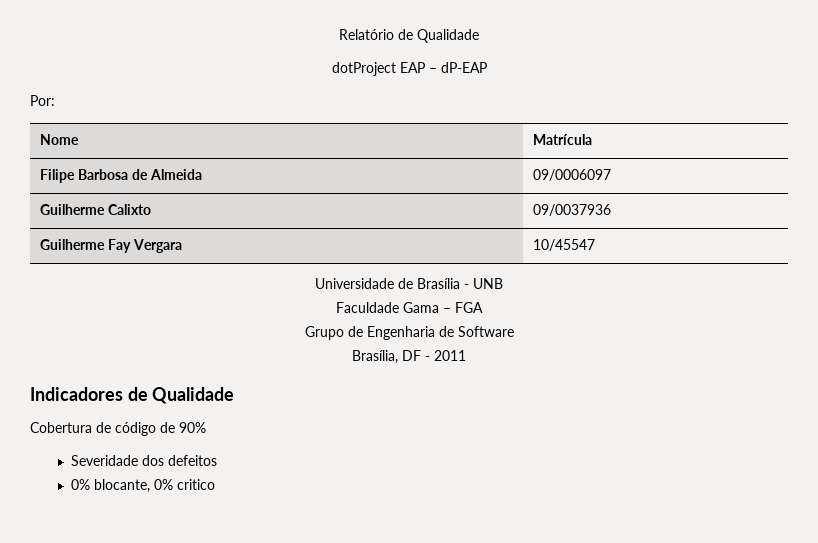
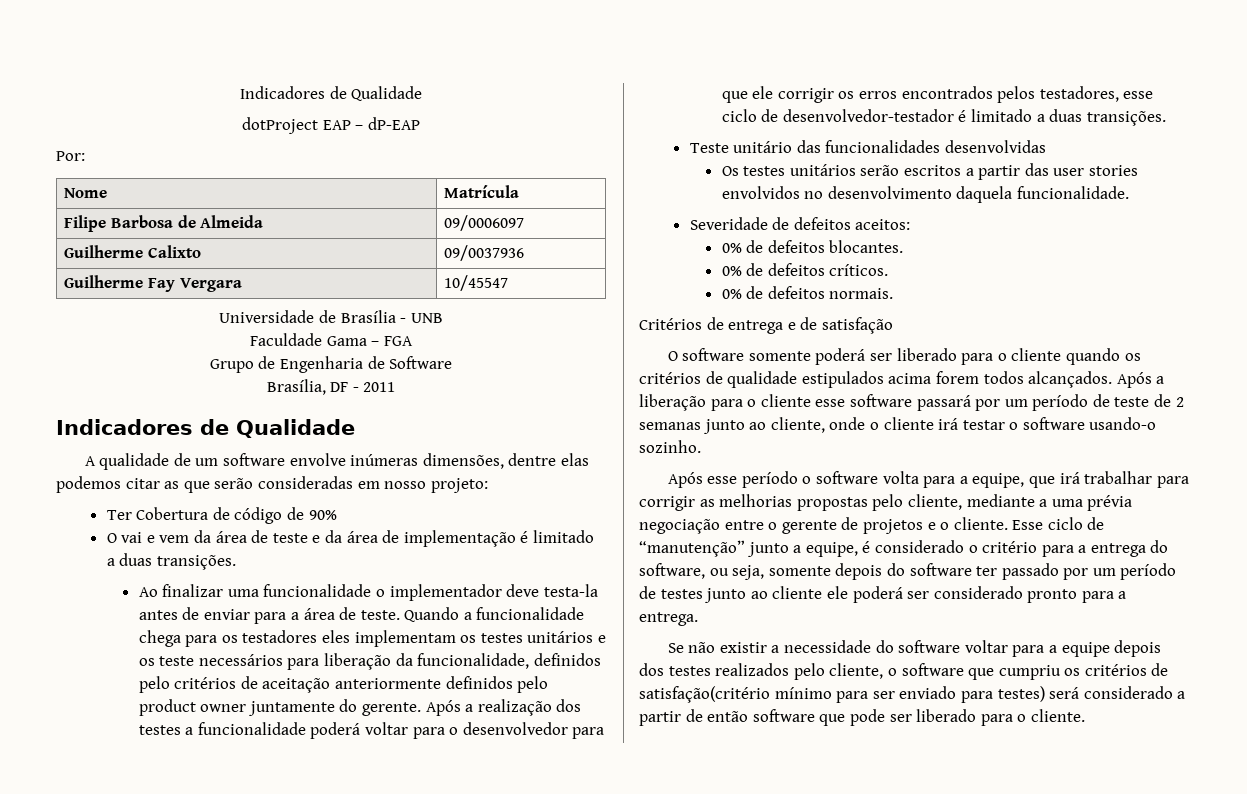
[339,29,394,40] Relatório -> [239,86,325,99] Indicadores
(235, 395) none -> [84,453,589,470] [56,476,488,493] [106,510,132,520] A qualidade de um software envolve inúmeras dimensões, dentre elas podemos citar as que serão consideradas em nosso projeto: // Ter
(206, 427) none -> [106,530,594,547] [106,553,236,570] [138,584,598,601] [138,607,585,624] [138,630,606,647] [138,653,601,670] [138,676,549,693] [138,699,582,716] [138,722,605,739] [721,86,1154,103] [721,109,1166,126] [689,140,1046,153] [721,163,1138,180] [721,186,1129,203] // O vai e vem da área de teste e da área de implementação é limitado a duas transições. // Ao finalizar uma funcionalidade o implementador deve testa-la antes de enviar para a área de teste. Quando a funcionalidade chega para os testadores eles implementam os testes unitários e os teste necessários para liberação da funcionalidade, definidos pelo critérios de aceitação anteriormente definidos pelo product owner juntamente do gerente. Após a realização dos testes a funcionalidade poderá voltar para o desenvolvedor para que ele corrigir os erros encontrados pelos testadores, esse ciclo de desenvolvedor-testador é limitado a duas transições. // Teste unitário das funcionalidades desenvolvidas // Os testes unitários serão escritos a partir das user stories envolvidos no desenvolvimento daquela funcionalidade.
[141,455,217,466] [70,479,215,493] dos defeitos // 0% blocante, 0% critico -> [772,217,911,230] [721,240,904,253] [721,263,889,276] [721,286,894,299] [639,317,893,334] [667,348,1141,365] [639,371,1165,388] [639,394,1184,411] [639,417,1157,434] [639,440,701,453] [667,471,1189,488] [639,494,1133,511] [639,517,1105,534] [639,540,1169,557] [639,563,1177,580] [639,586,1127,603] [639,612,698,626] [667,640,1162,657] [639,663,1169,680] [639,686,1186,703] [639,709,1085,726] de defeitos aceitos: // 0% de defeitos blocantes. // 0% de defeitos críticos. // 0% de defeitos normais. // Critérios de entrega e de satisfação // O software somente poderá ser liberado para o cliente quando os critérios de qualidade estipulados acima forem todos alcançados. Após a liberação para o cliente esse software passará por um período de teste de 2 semanas junto ao cliente, onde o cliente irá testar o software usando-o sozinho. // Após esse período o software volta para a equipe, que irá trabalhar para corrigir as melhorias propostas pelo cliente, mediante a uma prévia negociação entre o gerente de projetos e o cliente. Esse ciclo de “manutenção” junto a equipe, é considerado o critério para a entrega do software, ou seja, somente depois do software ter passado por um período de testes junto ao cliente ele poderá ser considerado pronto para a entrega. // Se não existir a necessidade do software voltar para a equipe depois dos testes realizados pelo cliente, o software que cumpriu os critérios de satisfação(critério mínimo para ser enviado para testes) será considerado a partir de então software que pode ser liberado para o cliente.

